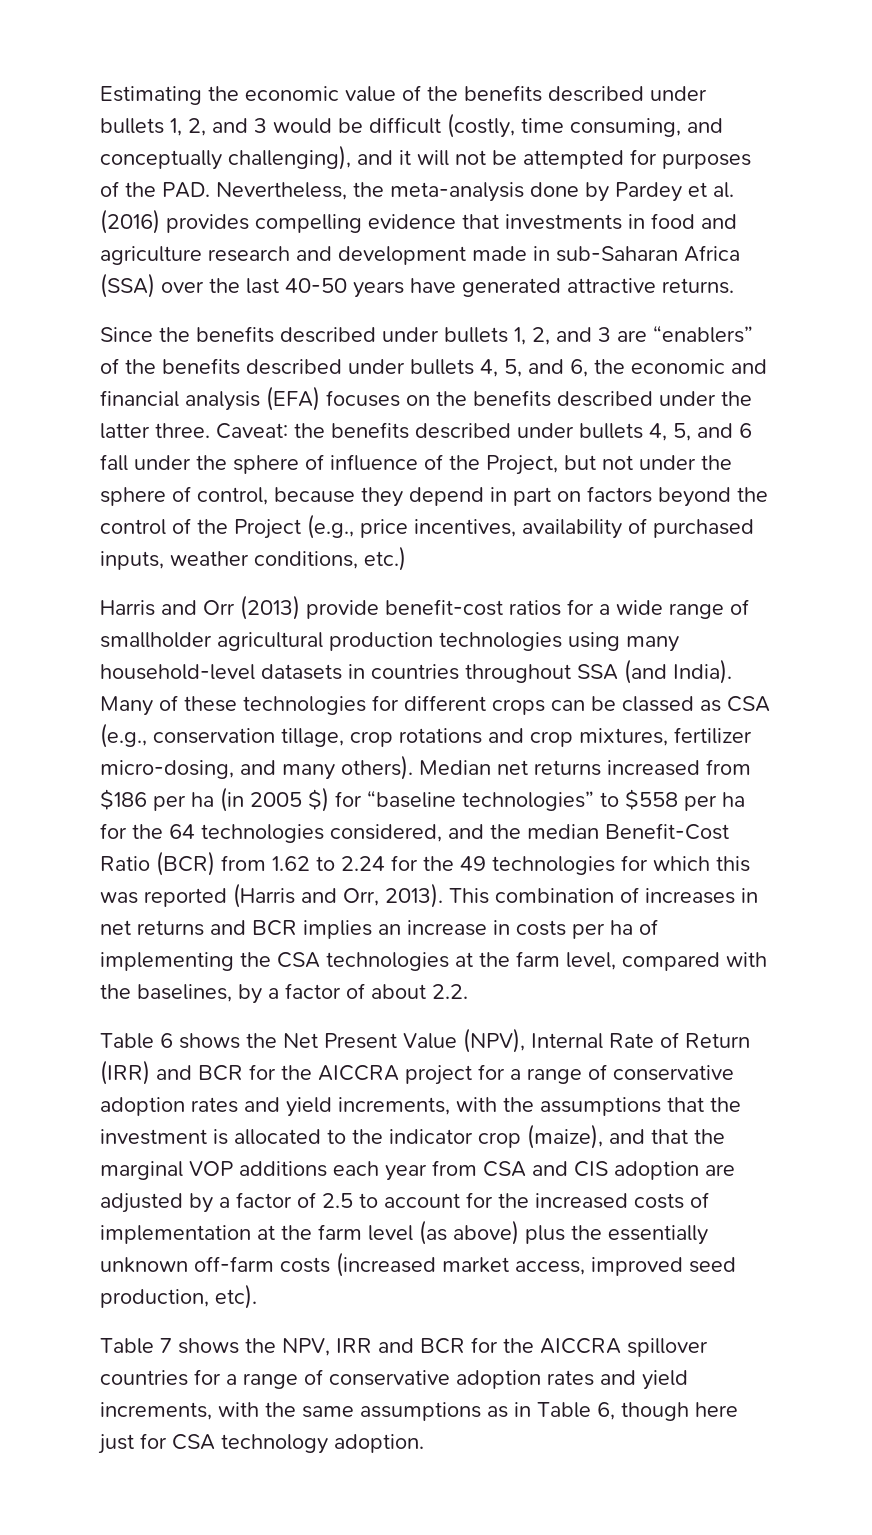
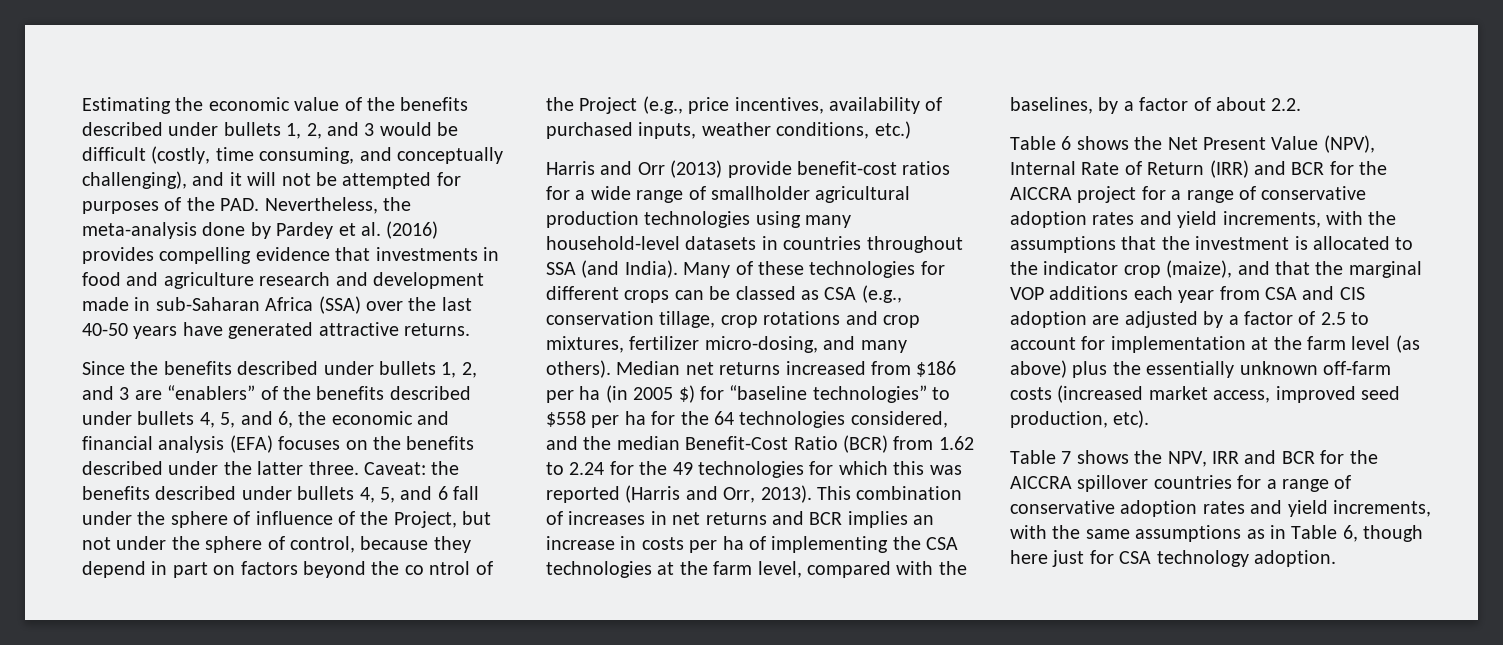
[100,519,166,535] control -> [404,561,471,575] co ntrol
[498,1192,709,1209] the increased costs of -> (1106, 343) none

